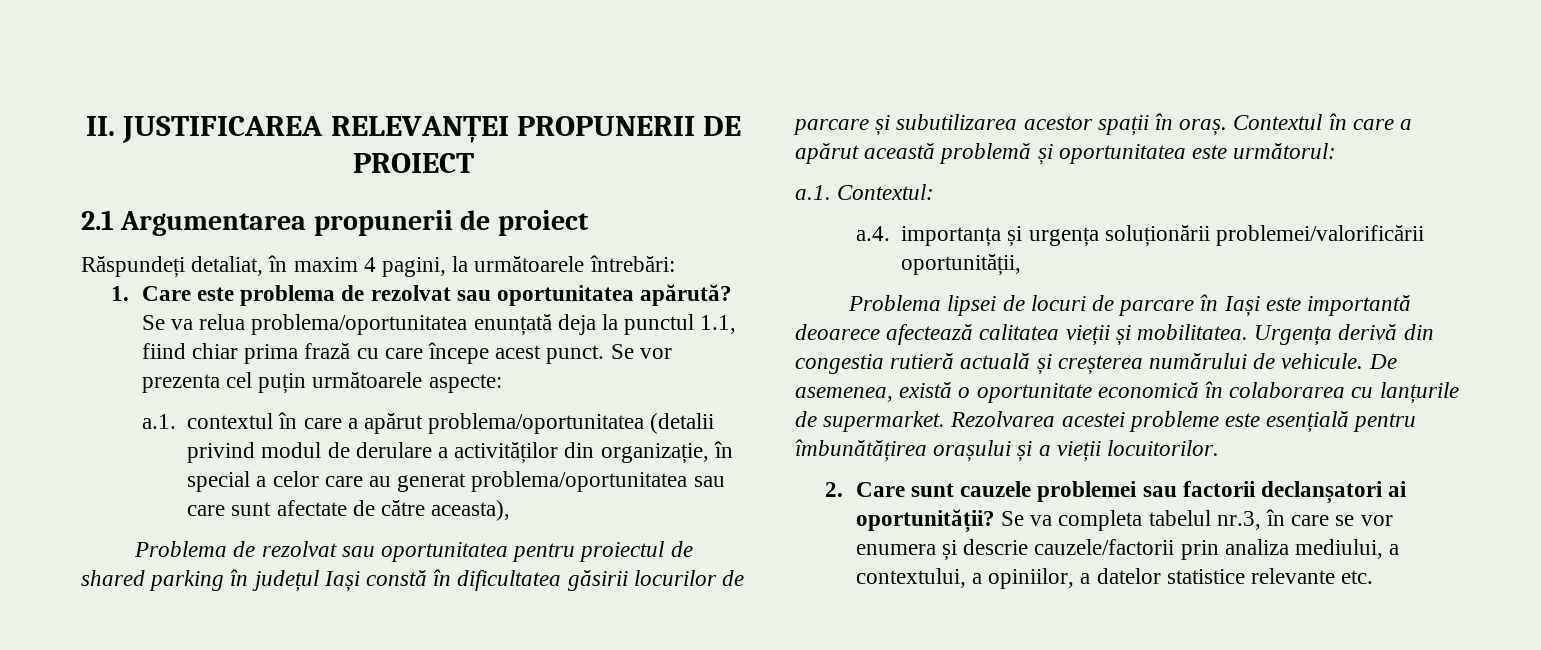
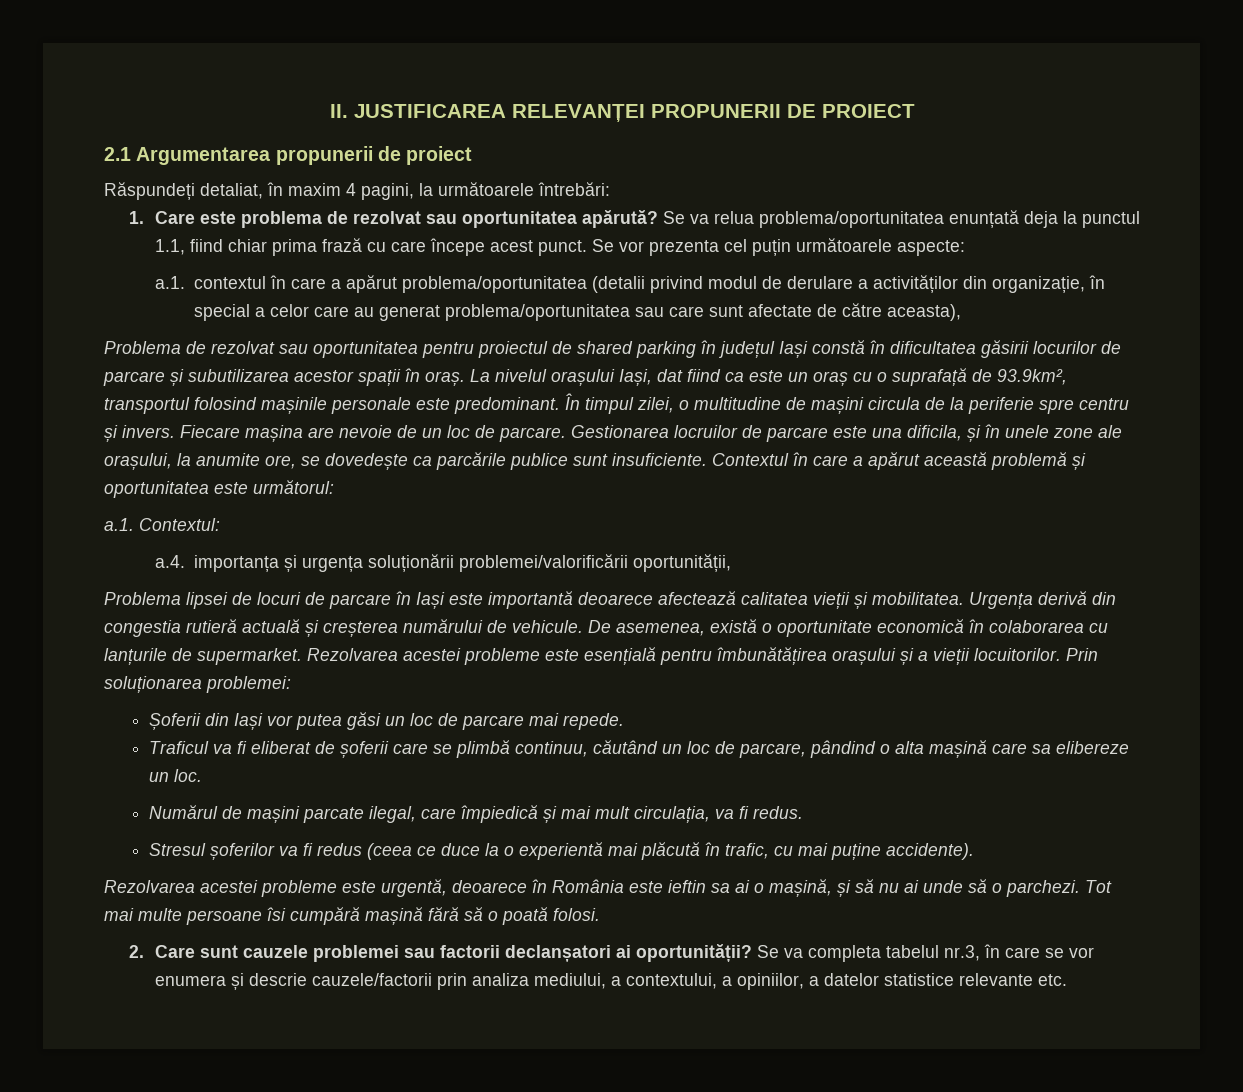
(1228, 127) none -> [470,368,1067,386] [104,393,1129,414] [104,424,1122,442] [104,452,707,470] La nivelul orașului Iași, dat fiind ca este un oraș cu o suprafață de 93.9km², transportul folosind mașinile personale este predominant. În timpul zilei, o multitudine de mașini circula de la periferie spre centru și invers. Fiecare mașina are nevoie de un loc de parcare. Gestionarea locruilor de parcare este una dificila, și în unele zone ale orașului, la anumite ore, se dovedește ca parcările publice sunt insuficiente.
(1220, 448) none -> [1066,648,1098,661] [104,676,291,693] [148,712,624,730] [148,740,1129,758] [148,769,202,782] [148,805,803,823] [148,842,974,860] [104,879,1112,897] [104,907,600,925] Prin soluționarea problemei: // Șoferii din Iași vor putea găsi un loc de parcare mai repede. // Traficul va fi eliberat de șoferii care se plimbă continuu, căutând un loc de parcare, pândind o alta mașină care sa elibereze un loc. // Numărul de mașini parcate ilegal, care împiedică și mai mult circulația, va fi redus. // Stresul șoferilor va fi redus (ceea ce duce la o experientă mai plăcută în trafic, cu mai puține accidente). // Rezolvarea acestei probleme este urgentă, deoarece în România este ieftin sa ai o mașină, și să nu ai unde să o parchezi. Tot mai multe persoane îsi cumpără mașină fără să o poată folosi.

